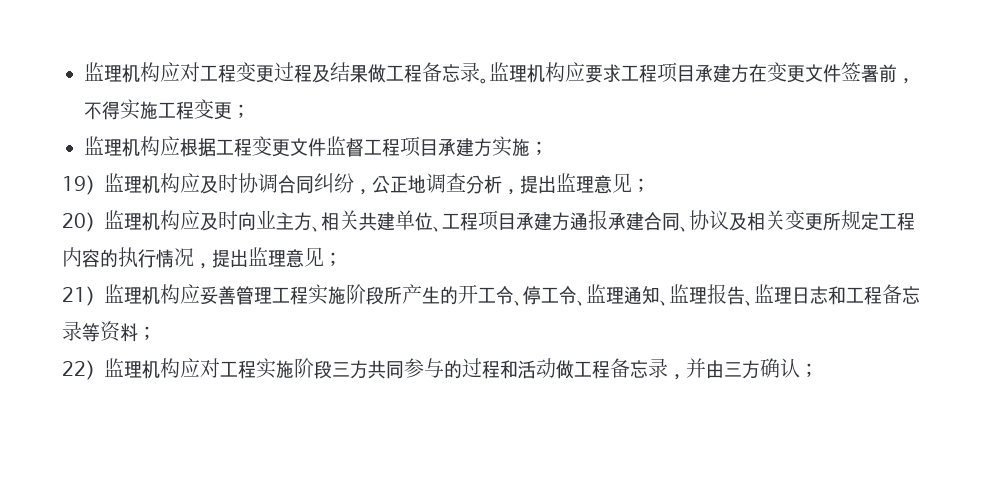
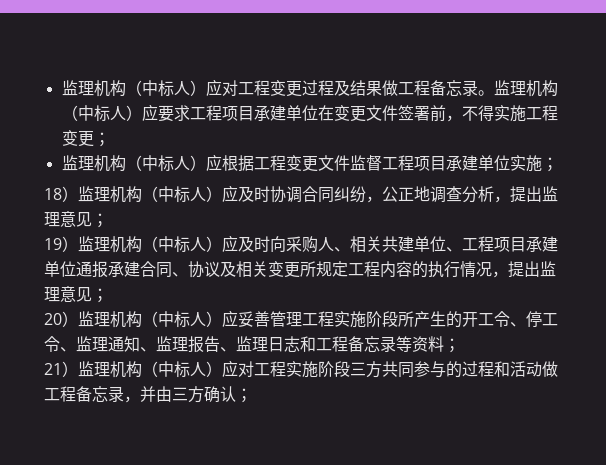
[84,62,160,83] 监理机构 -> [61,80,206,97] 监理机构（中标人）
(565, 72) none -> [61,105,142,122] （中标人）
[731,64,749,83] 方 -> [285,105,318,121] 单位
(160, 146) none -> [125,155,206,172] （中标人）
[474,138,492,157] 方 -> [477,155,510,171] 单位
[62,173,180,195] 19）监理机构 -> [44,186,222,203] 18）监理机构（中标人）
[62,210,180,232] 20）监理机构 -> [44,236,222,253] 19）监理机构（中标人）
[256,210,312,231] 业主方 -> [286,236,334,253] 采购人
[552,212,570,231] 方 -> [44,261,76,277] 单位
[62,284,180,306] 21）监理机构 -> [44,311,222,328] 20）监理机构（中标人）
[62,358,180,380] 22）监理机构 -> [44,361,222,378] 21）监理机构（中标人）

